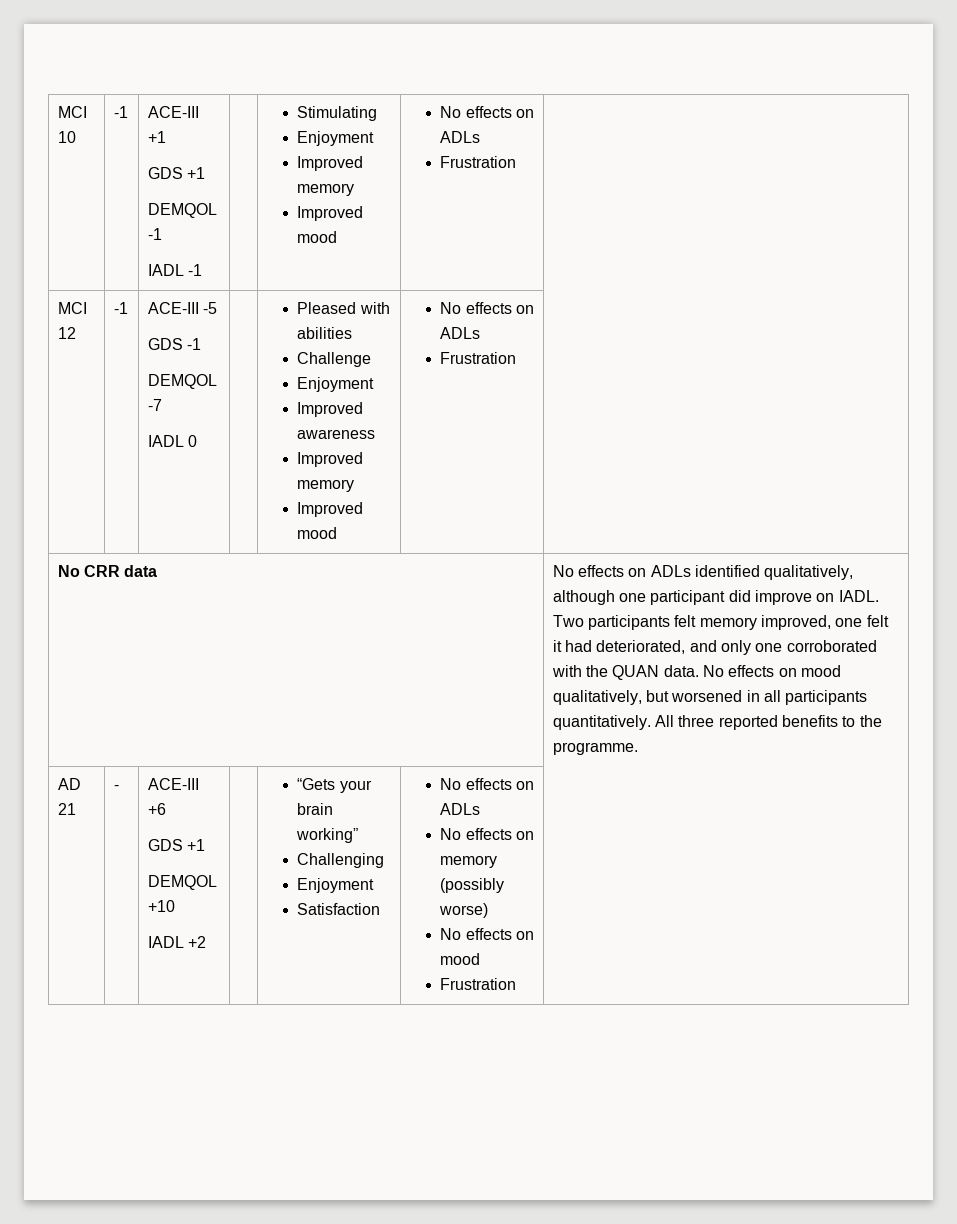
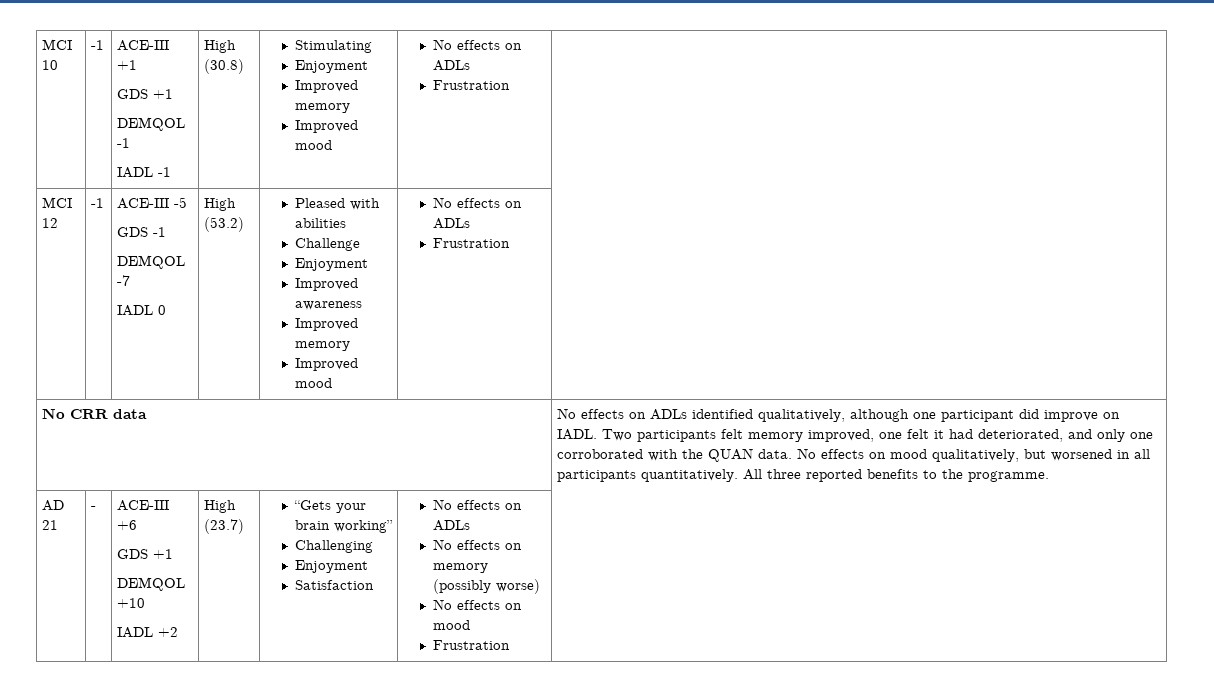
(202, 270) none -> [204,40,237,53] [204,59,245,74] High (30.8)
(197, 441) none -> [204,198,237,211] [204,217,245,232] High (53.2)
(206, 942) none -> [204,500,237,513] [204,519,245,534] High (23.7)

